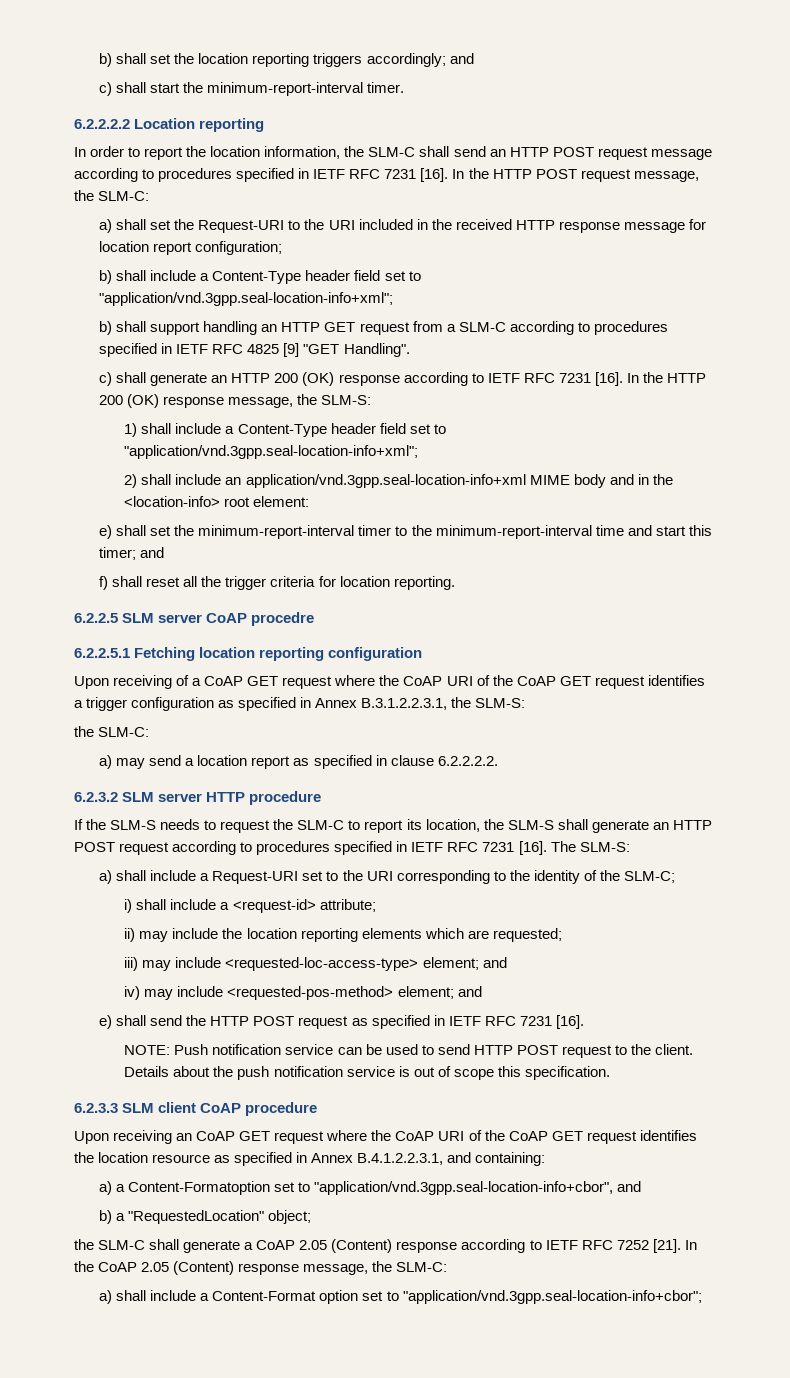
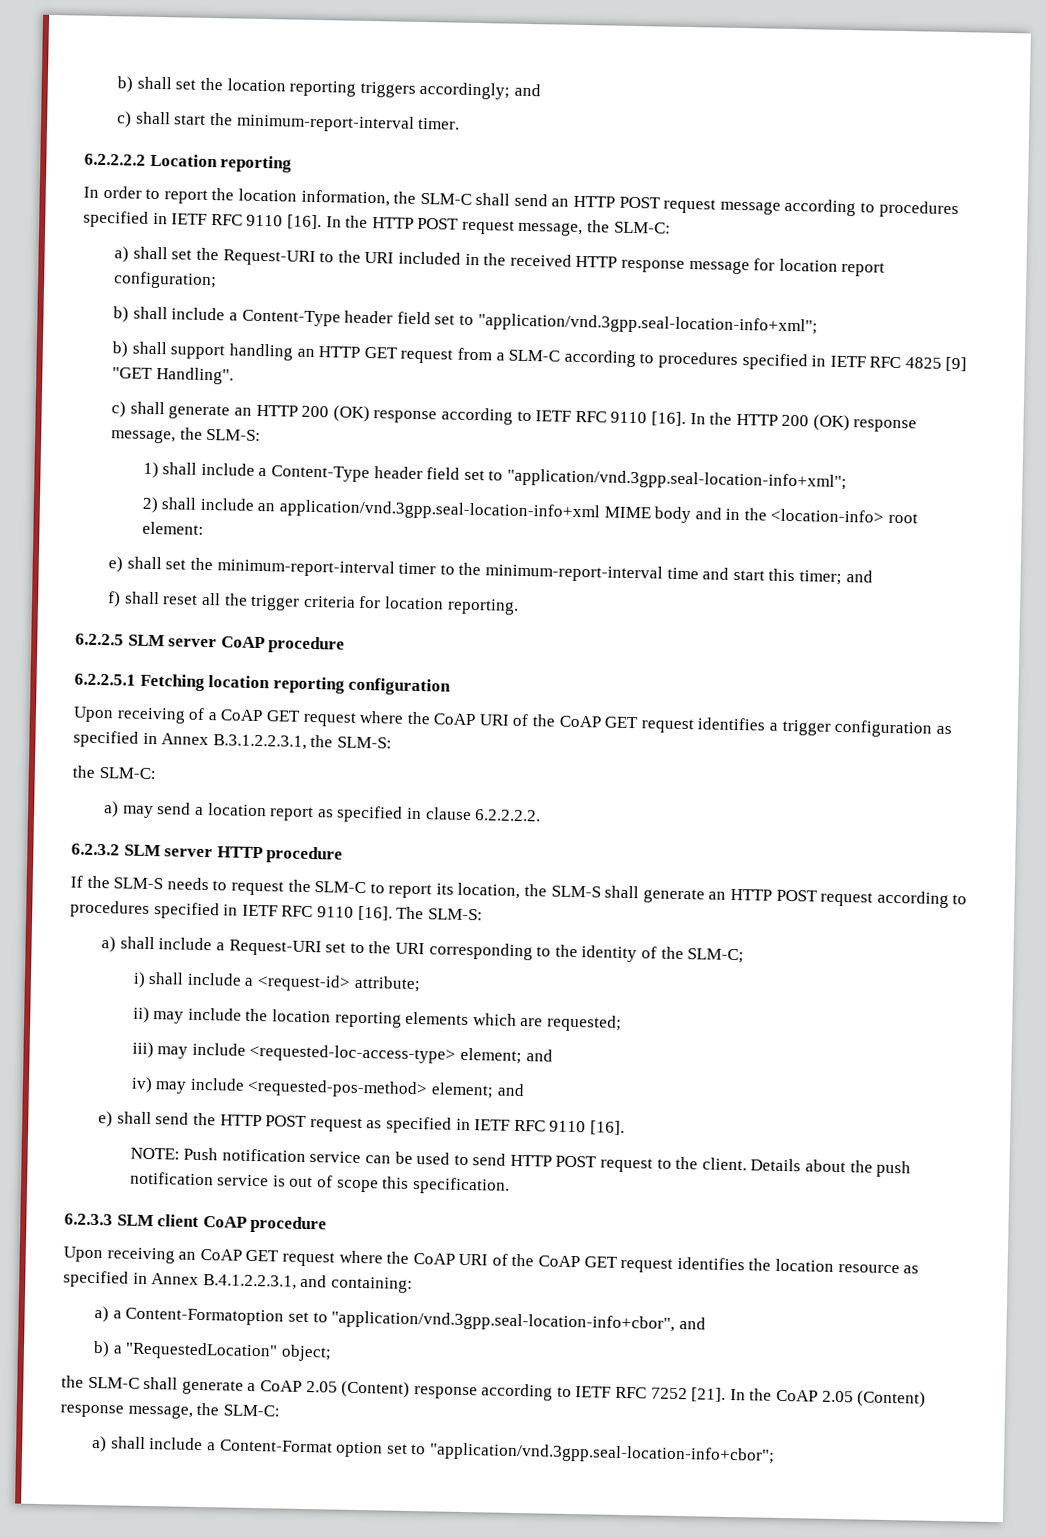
[384,169,417,179] 7231 -> [246,214,284,227] 9110
[558,373,591,383] 7231 -> [610,411,648,424] 9110
[251,612,315,626] procedre -> [268,636,346,654] procedure
[482,842,515,852] 7231 -> [316,906,354,918] 9110
[519,1016,552,1026] 7231 -> [549,1120,587,1133] 9110

